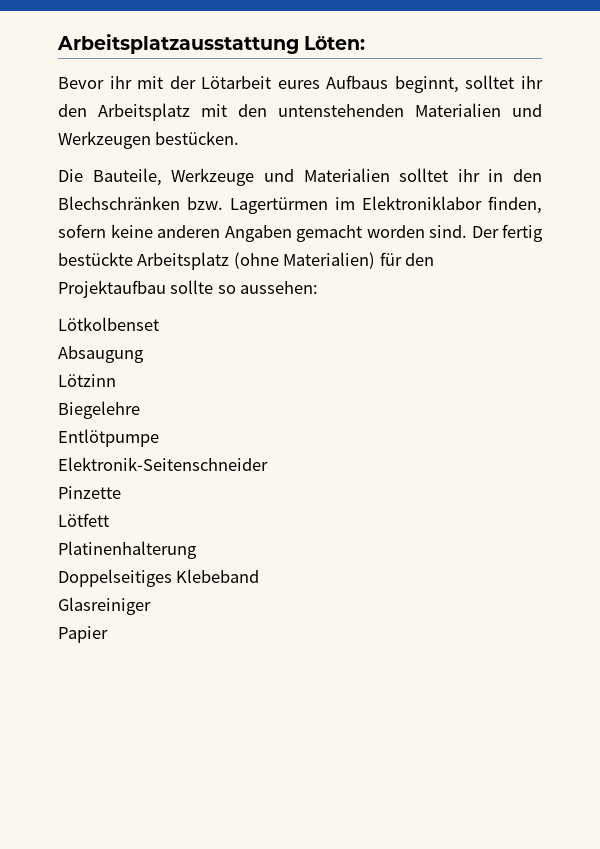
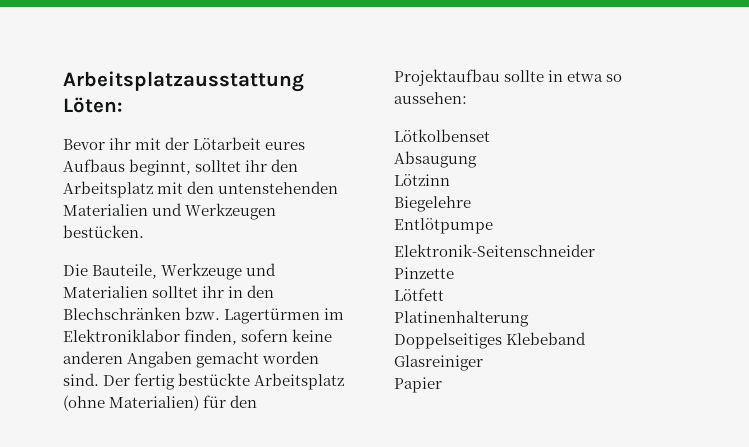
(214, 287) none -> [548,70,604,82] in etwa

